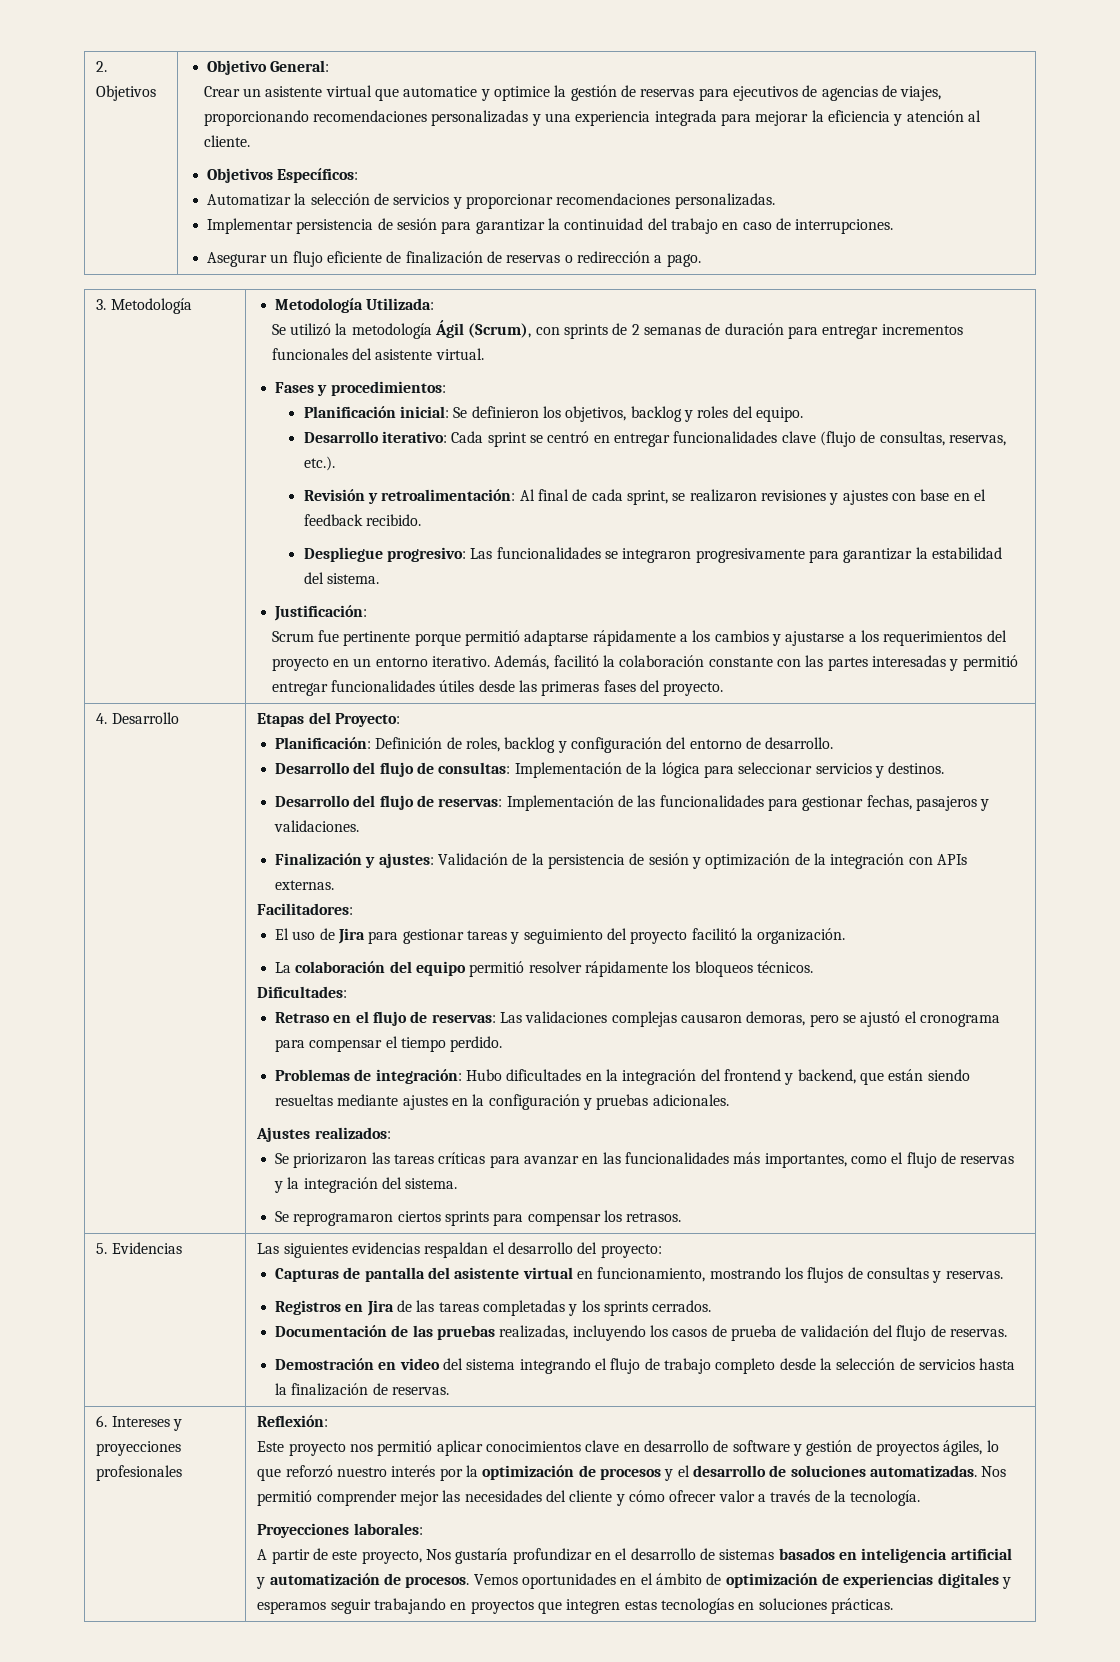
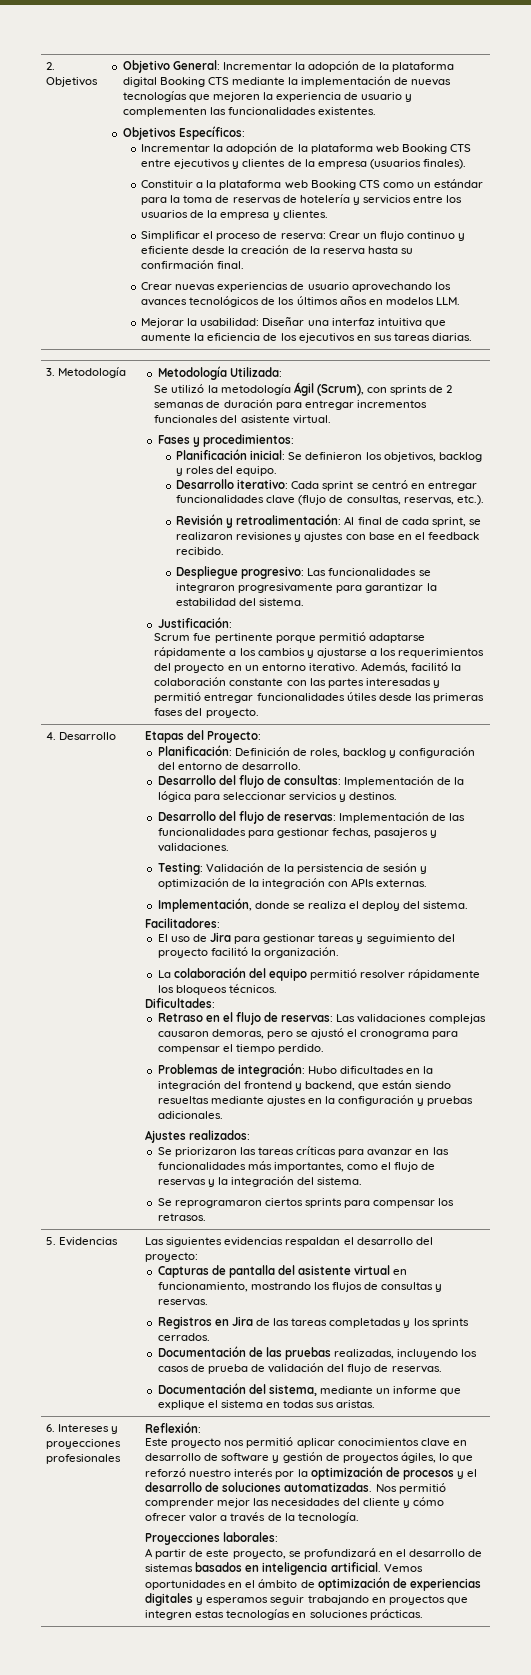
[203,85,942,101] [203,110,981,126] [203,135,250,147] [207,168,359,183] [207,193,775,209] [207,218,894,234] [207,251,701,267] // Crear un asistente virtual que automatice y optimice la gestión de reservas para ejecutivos de agencias de viajes, proporcionando recomendaciones personalizadas y una experiencia integrada para mejorar la eficiencia y atención al cliente. // Objetivos Específicos: // Automatizar la selección de servicios y proporcionar recomendaciones personalizadas. // Implementar persistencia de sesión para garantizar la continuidad del trabajo en caso de interrupciones. // Asegurar un flujo eficiente de finalización de reservas o redirección a pago. -> [222,61,455,72] [122,76,452,87] [122,91,413,102] [122,107,377,117] [122,126,245,140] [141,143,472,154] [141,159,467,169] [141,179,484,190] [141,194,463,205] [141,210,328,220] [141,231,466,241] [141,245,414,255] [141,260,245,269] [141,282,451,292] [141,296,461,307] [141,317,446,328] [141,333,473,343] Incrementar la adopción de la plataforma digital Booking CTS mediante la implementación de nuevas tecnologías que mejoren la experiencia de usuario y complementen las funcionalidades existentes. // Objetivos Específicos: // Incrementar la adopción de la plataforma web Booking CTS entre ejecutivos y clientes de la empresa (usuarios finales). // Constituir a la plataforma web Booking CTS como un estándar para la toma de reservas de hotelería y servicios entre los usuarios de la empresa y clientes. // Simplificar el proceso de reserva: Crear un flujo continuo y eficiente desde la creación de la reserva hasta su confirmación final. // Crear nuevas experiencias de usuario aprovechando los avances tecnológicos de los últimos años en modelos LLM. // Mejorar la usabilidad: Diseñar una interfaz intuitiva que aumente la eficiencia de los ejecutivos en sus tareas diarias.
[275,853,434,868] Finalización y ajustes: -> [157,862,203,875] Testing:
(335, 885) none -> [157,898,469,912] // Implementación, donde se realiza el deploy del sistema.
[275,1358,1016,1374] [275,1383,449,1396] Demostración en video del sistema integrando el flujo de trabajo completo desde la selección de servicios hasta la finalización de reservas. -> [157,1383,462,1396] [157,1400,376,1410] Documentación del sistema, mediante un informe que explique el sistema en todas sus aristas.
[426,1548,592,1564] Nos gustaría profundizar -> [288,1548,376,1559] se profundizará
[950,1548,1012,1560] [256,1573,470,1589] artificial y automatización de procesos. -> [330,1562,381,1572] artificial.

